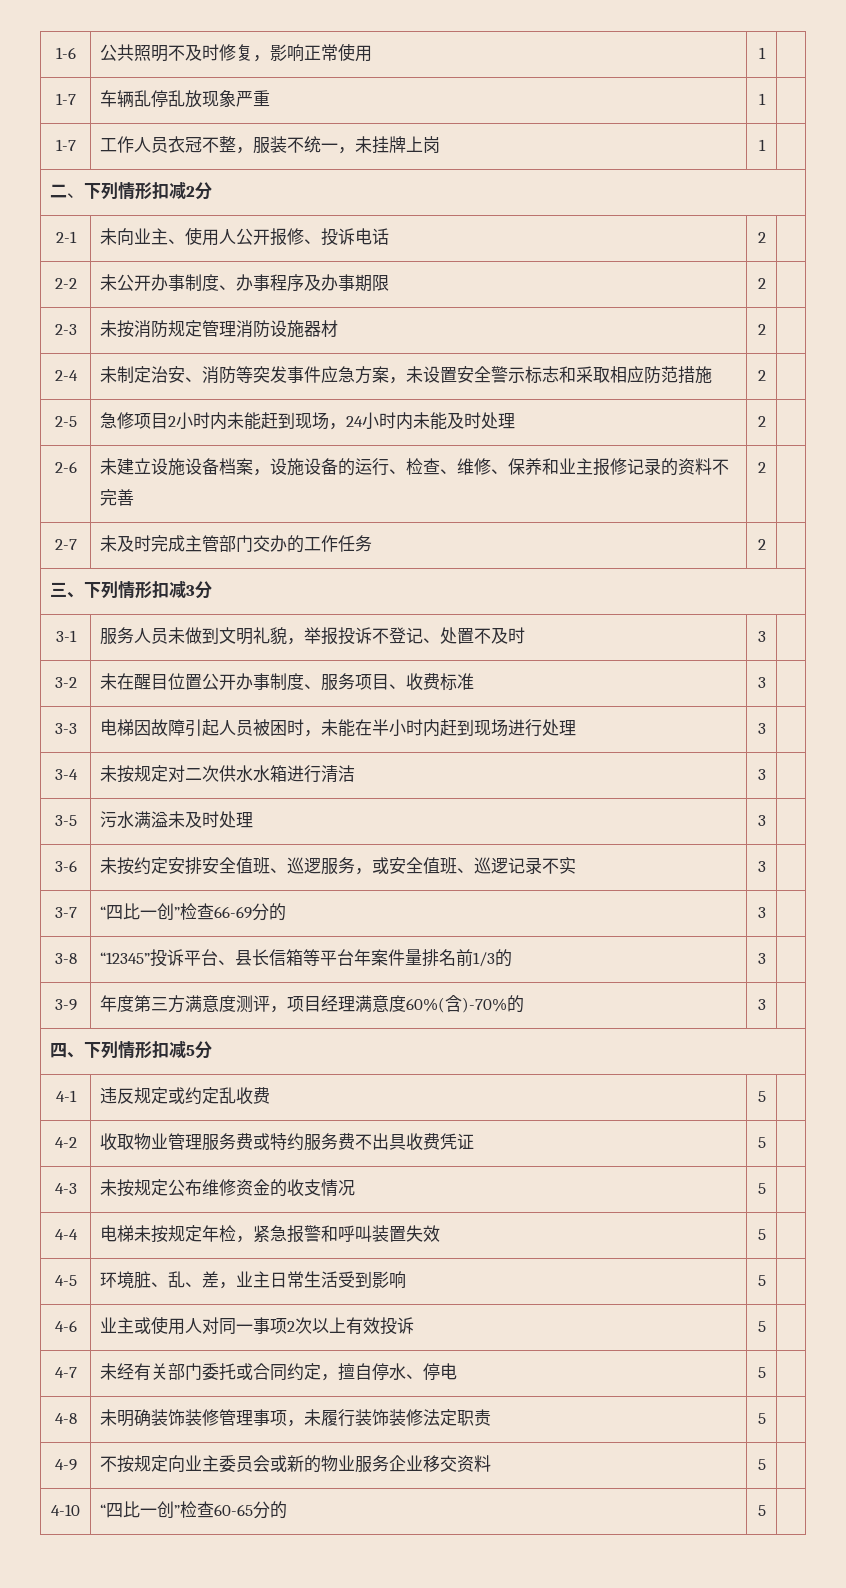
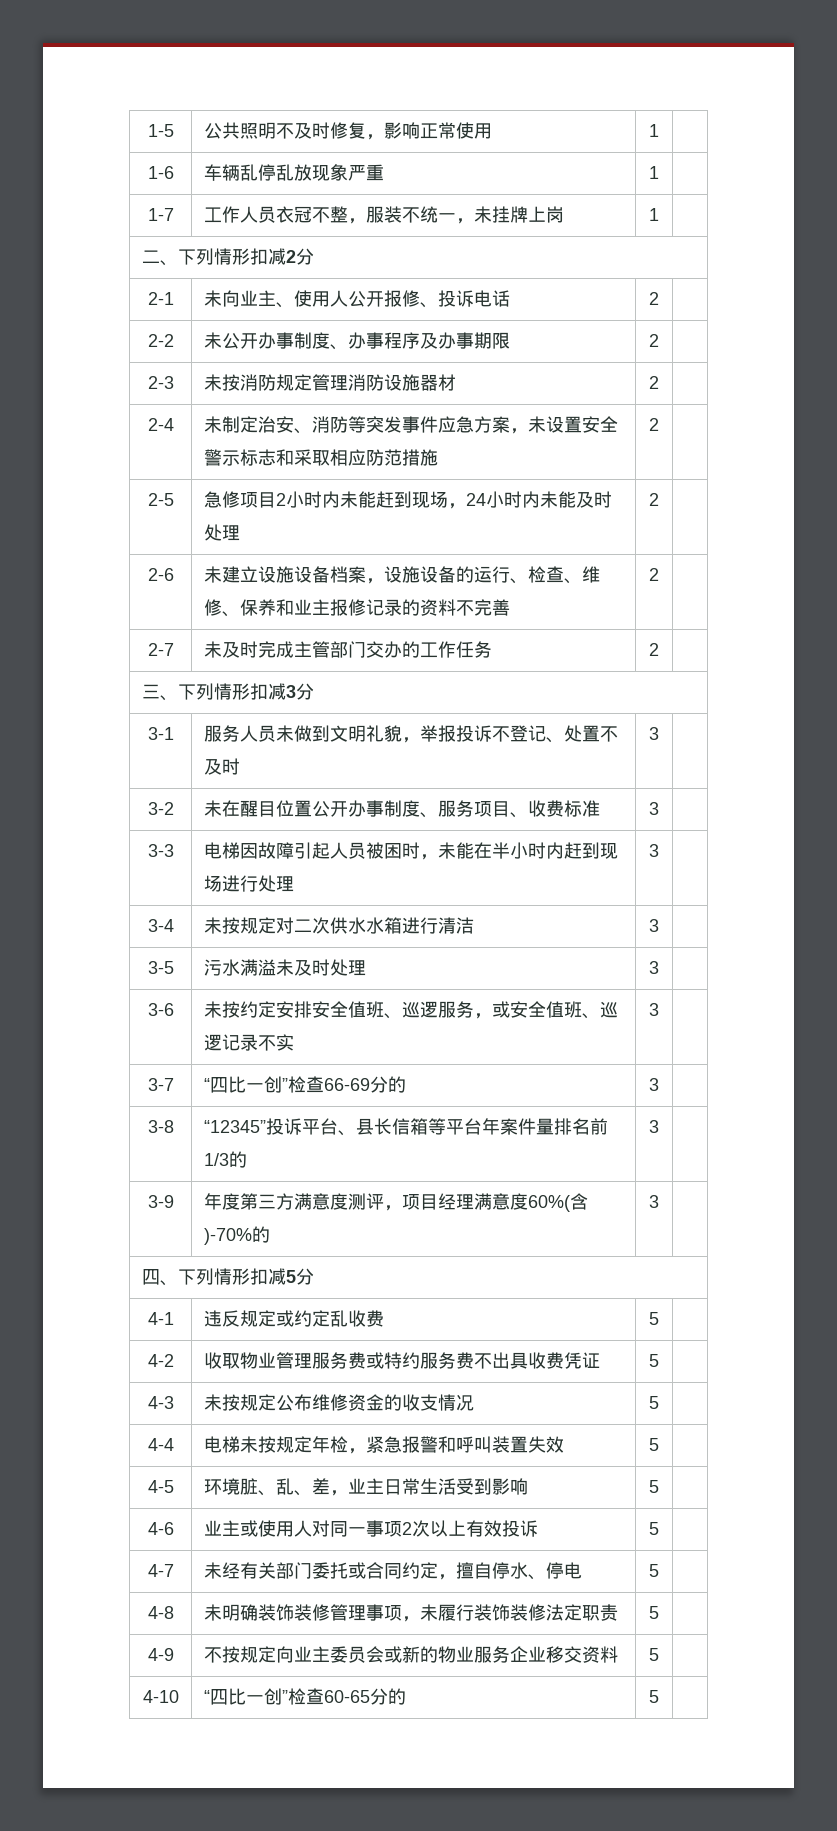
[55,47,76,59] 1-6 -> [147,124,174,137] 1-5
[55,93,76,105] 1-7 -> [147,166,174,179] 1-6

